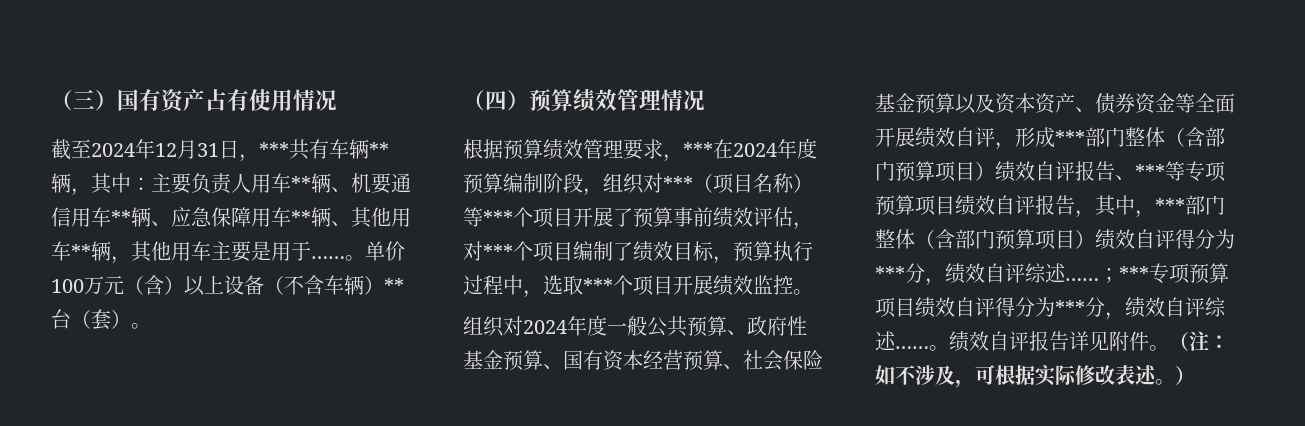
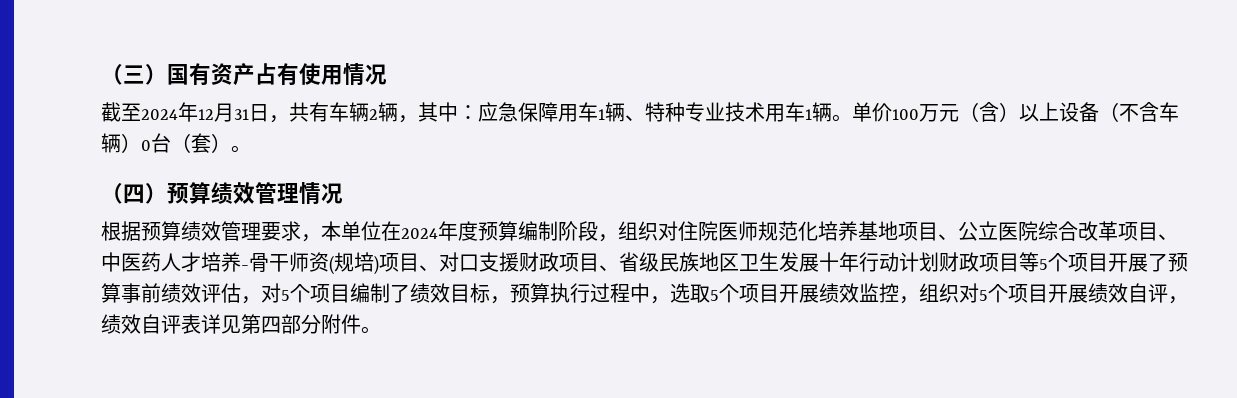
[259,142,289,157] *** -> (289, 119) none
[369,142,389,157] ** -> [369,109,378,120] 2
[151,173,411,194] [51,207,411,228] [51,241,345,264] 主要负责人用车**辆、机要通信用车**辆、应急保障用车**辆、其他用车**辆，其他用车主要是用于…… -> [478,102,832,122] 应急保障用车1辆、特种专业技术用车1辆
[384,278,404,293] ** -> [141,140,151,151] 0
[683,142,713,157] *** -> [321,221,381,241] 本单位
[663,173,813,194] [463,207,513,227] ***（项目名称）等*** -> [678,221,1178,241] [101,252,1048,275] 住院医师规范化培养基地项目、公立医院综合改革项目、中医药人才培养-骨干师资(规培)项目、对口支援财政项目、省级民族地区卫生发展十年行动计划财政项目等5
[483,244,513,259] *** -> [281,290,290,301] 5
[583,278,613,293] *** -> [710,290,719,301] 5
[793,289,813,295] [463,315,807,337] [463,350,823,371] [875,93,1235,114] [875,127,1225,150] [875,161,1226,182] [875,195,1225,218] [875,229,1235,250] [875,263,1229,286] [875,297,1226,320] [875,331,1229,352] [875,365,1195,388] 。 // 组织对2024年度一般公共预算、政府性基金预算、国有资本经营预算、社会保险基金预算以及资本资产、债券资金等全面开展绩效自评，形成***部门整体（含部门预算项目）绩效自评报告、***等专项预算项目绩效自评报告，其中，***部门整体（含部门预算项目）绩效自评得分为***分，绩效自评综述……；***专项预算项目绩效自评得分为***分，绩效自评综述……。绩效自评报告详见附件。（注：如不涉及，可根据实际修改表述。） -> [899,283,1188,304] [101,314,381,334] ，组织对5个项目开展绩效自评，绩效自评表详见第四部分附件。

